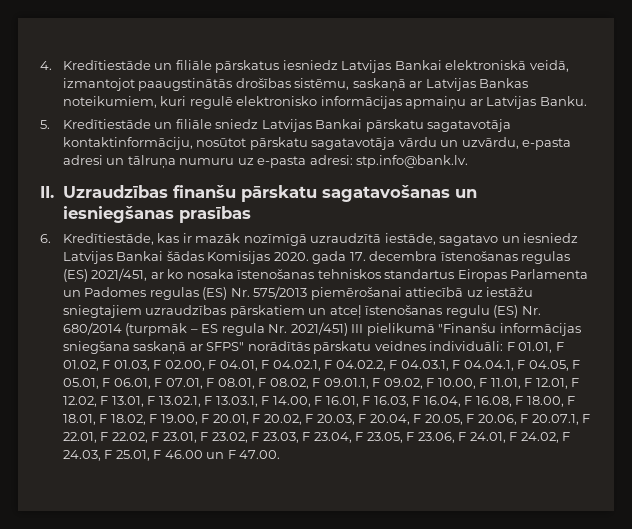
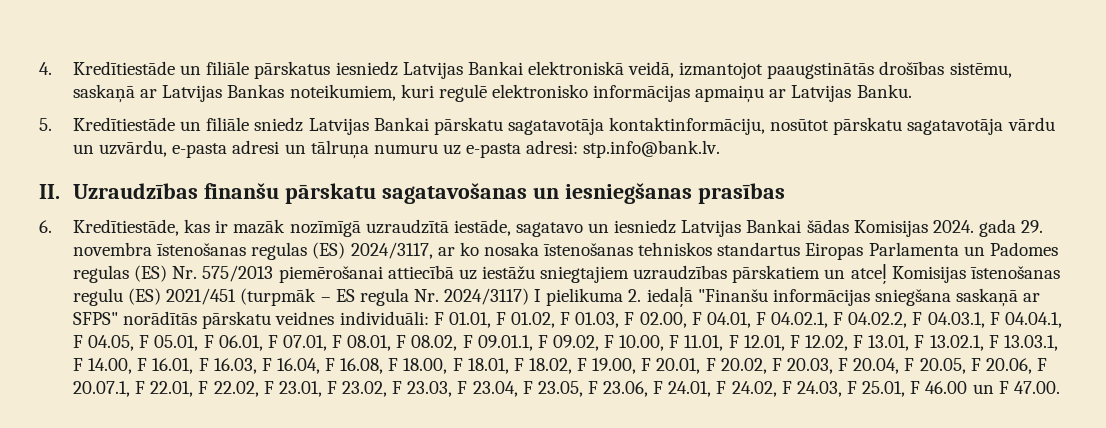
[273,251,438,264] 2020. gada 17. decembra -> [932,219,1044,237] [73,242,153,256] 2024. gada 29. novembra
[91,268,148,281] 2021/451, -> [350,242,433,259] 2024/3117,
(362, 312) none -> [891,266,966,283] Komisijas
[521,306,541,315] [62,322,122,335] Nr. 680/2014 -> [166,288,237,305] 2021/451
[290,322,435,336] 2021/451) III pielikumā -> [444,287,693,307] 2024/3117) I pielikuma 2. iedaļā

